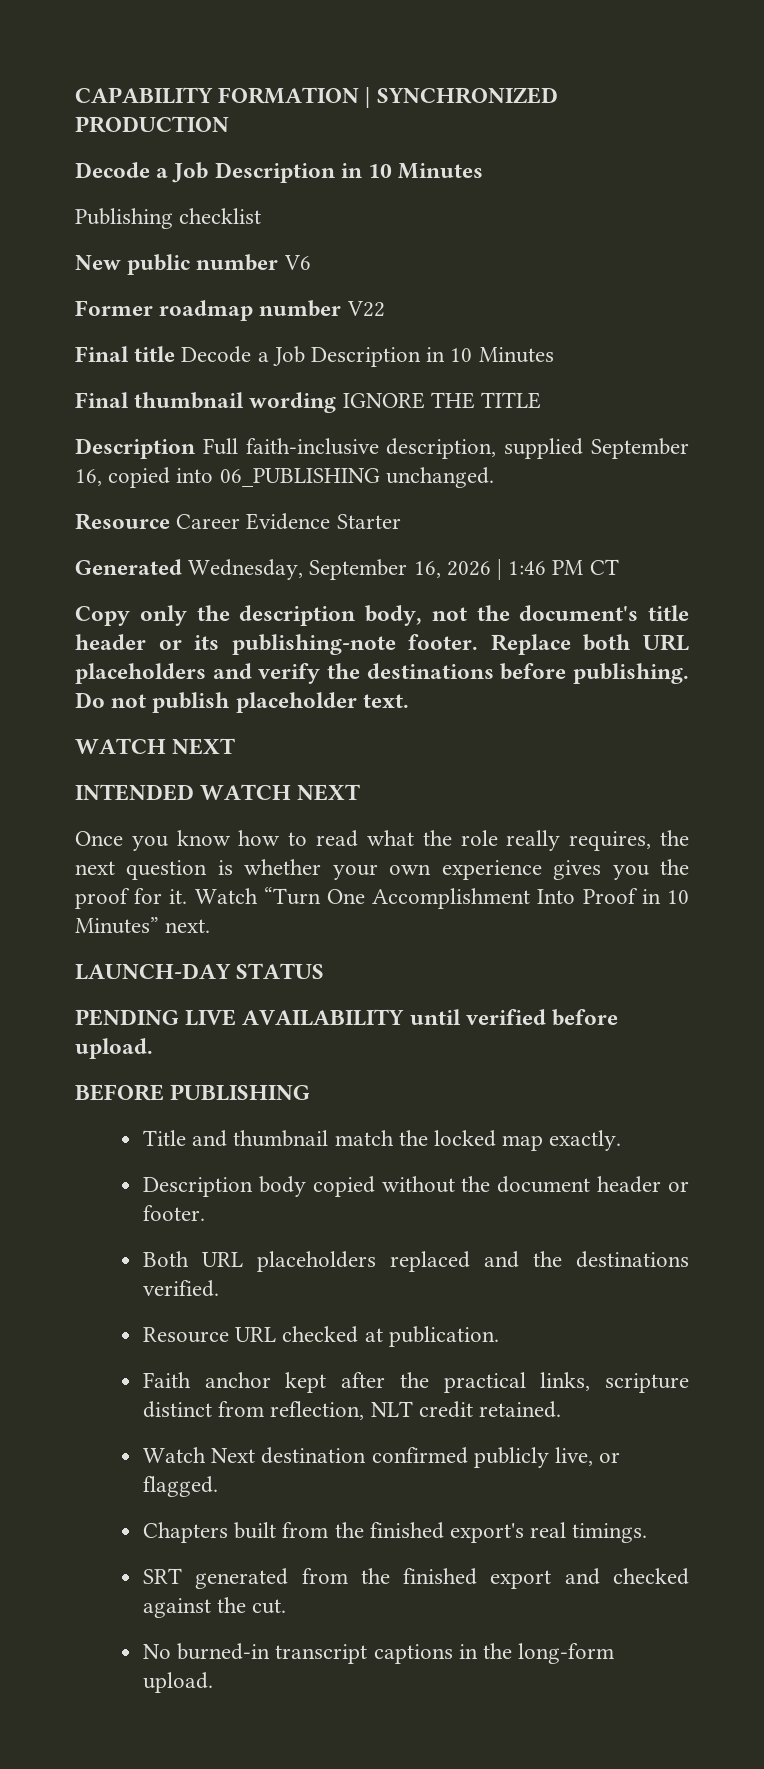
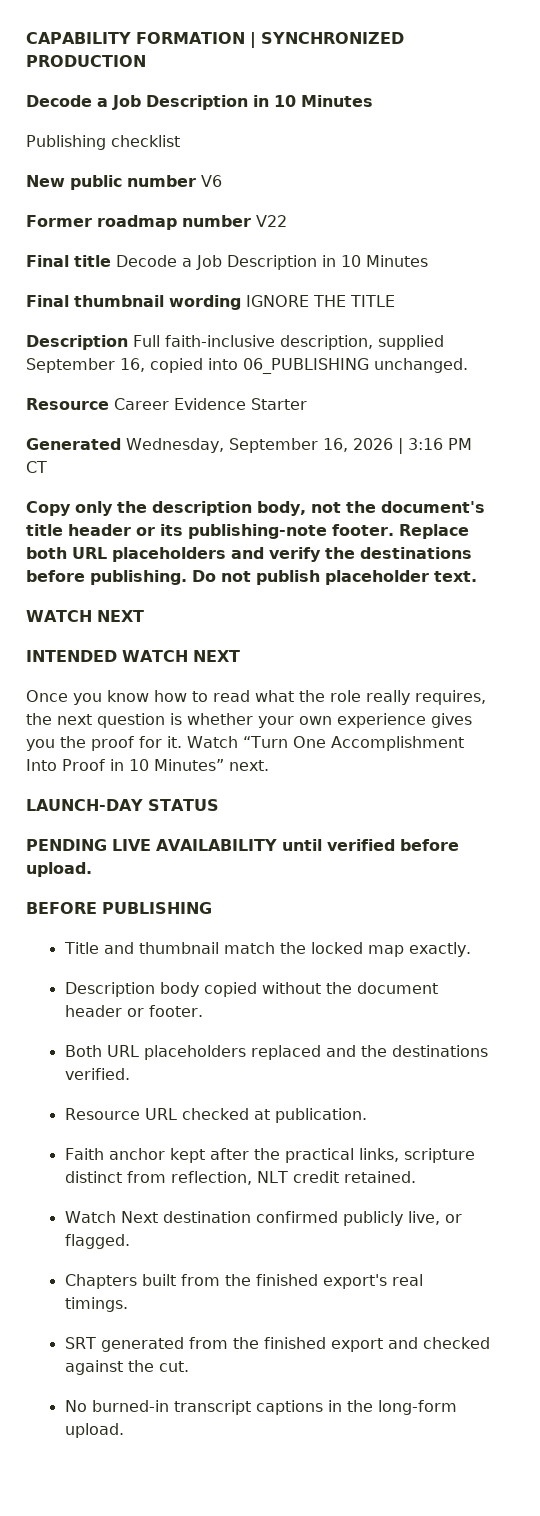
[508,561,547,575] 1:46 -> [407,438,443,450] 3:16

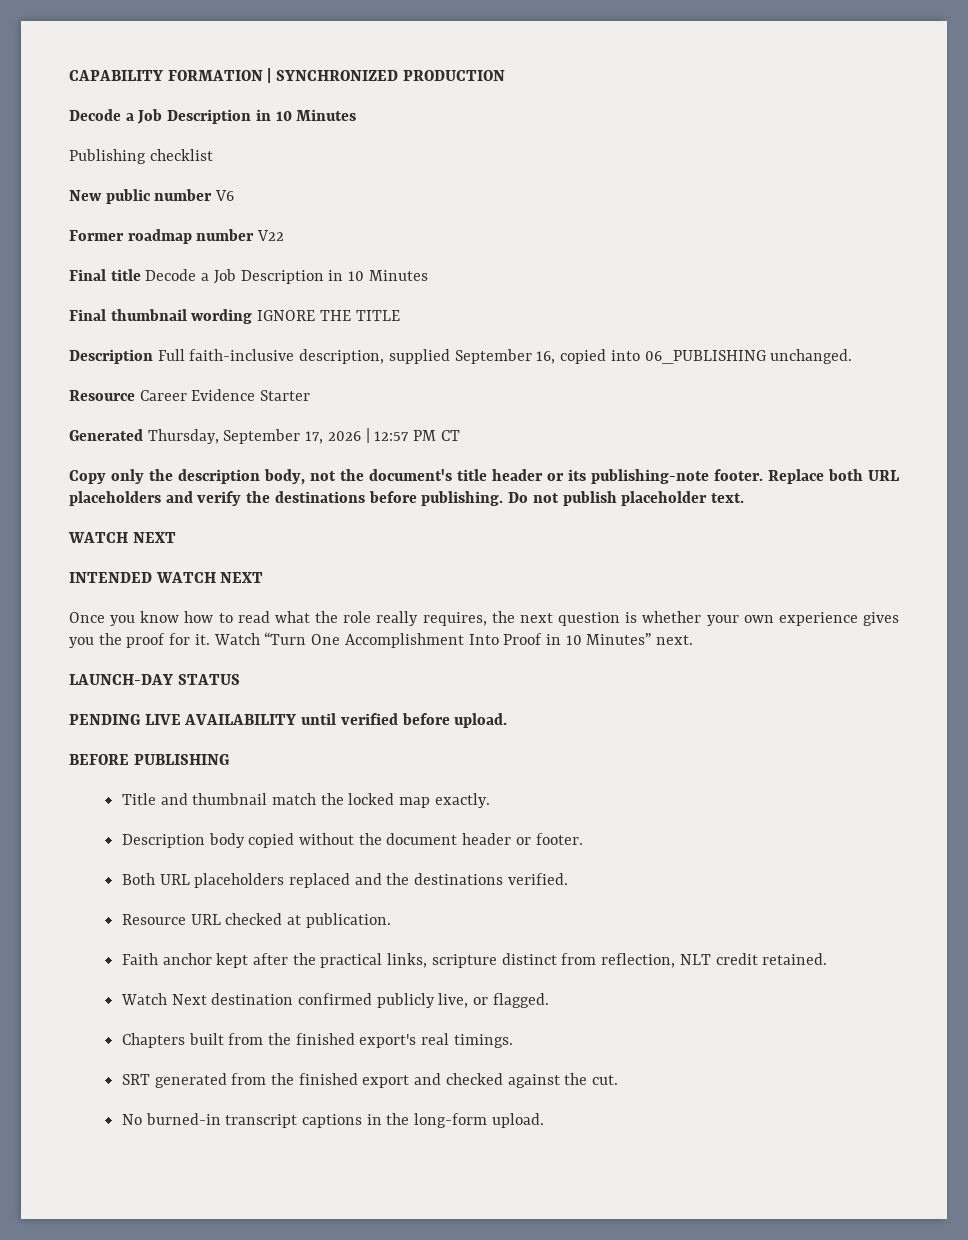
[126,438,348,453] Wednesday, September 16, -> [147,429,324,444] Thursday, September 17,
[407,438,443,450] 3:16 -> [374,431,410,441] 12:57

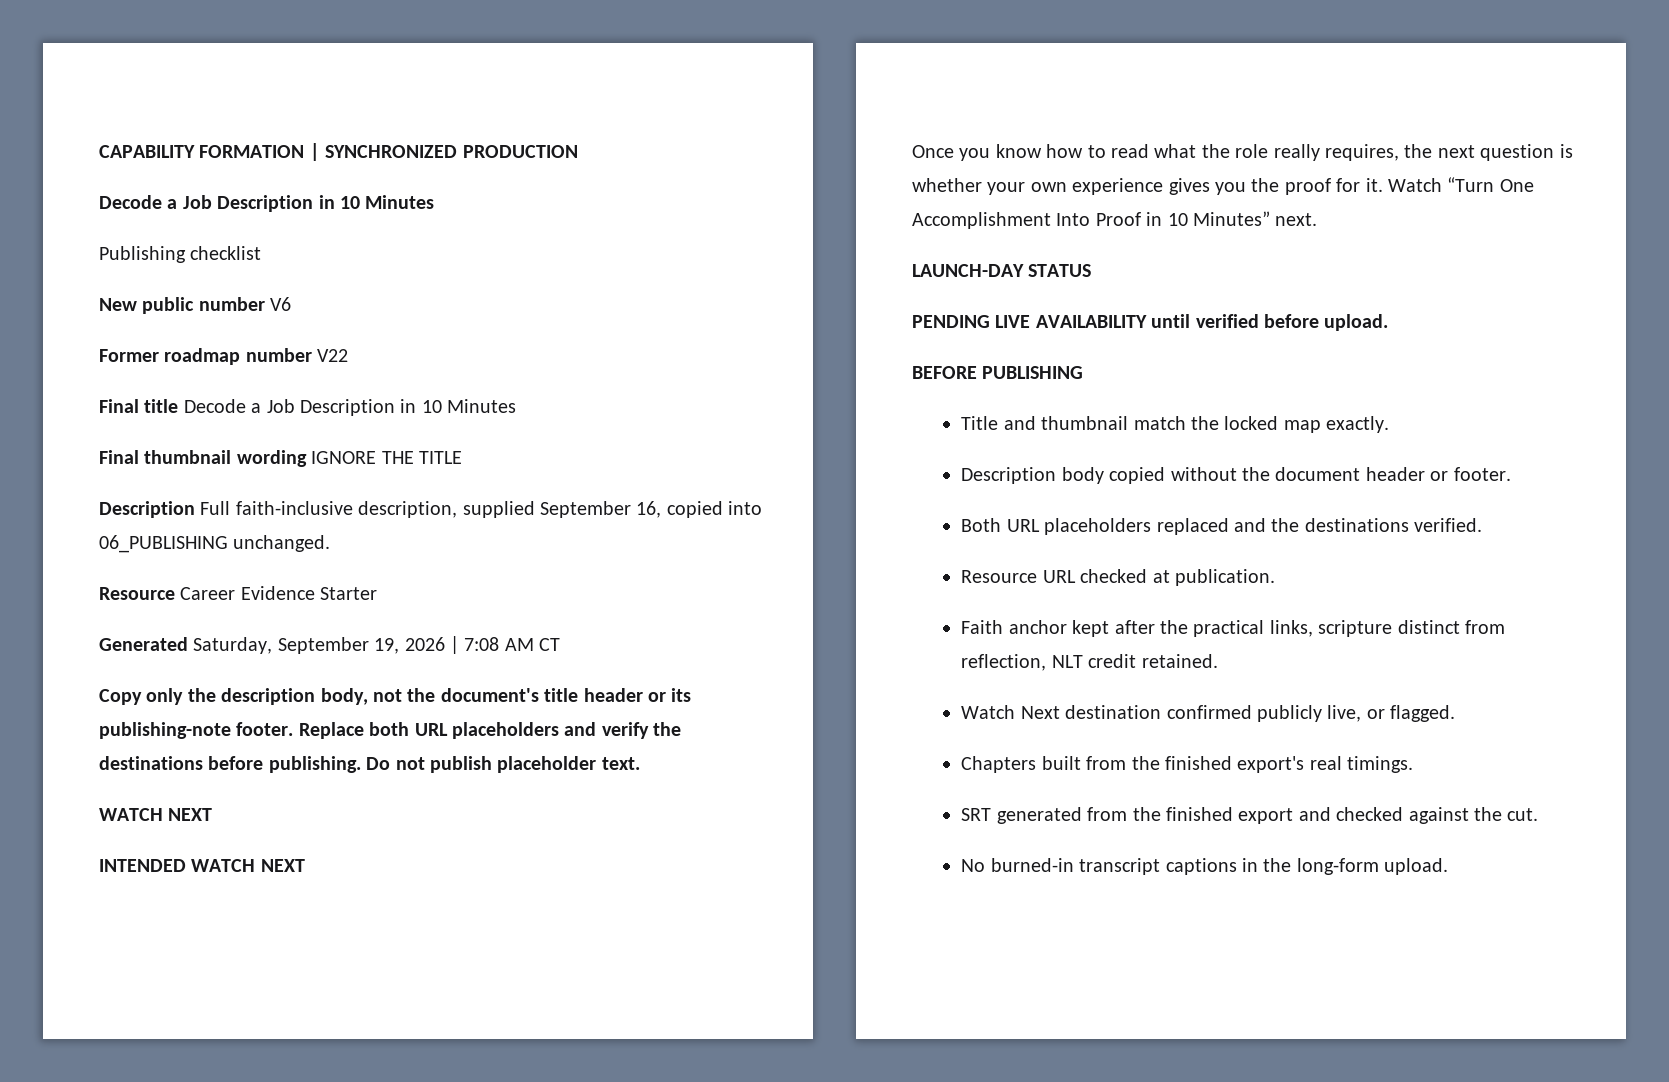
[147,428,437,444] Thursday, September 17, 2026 | 12:57 PM -> [193,636,534,654] Saturday, September 19, 2026 | 7:08 AM

